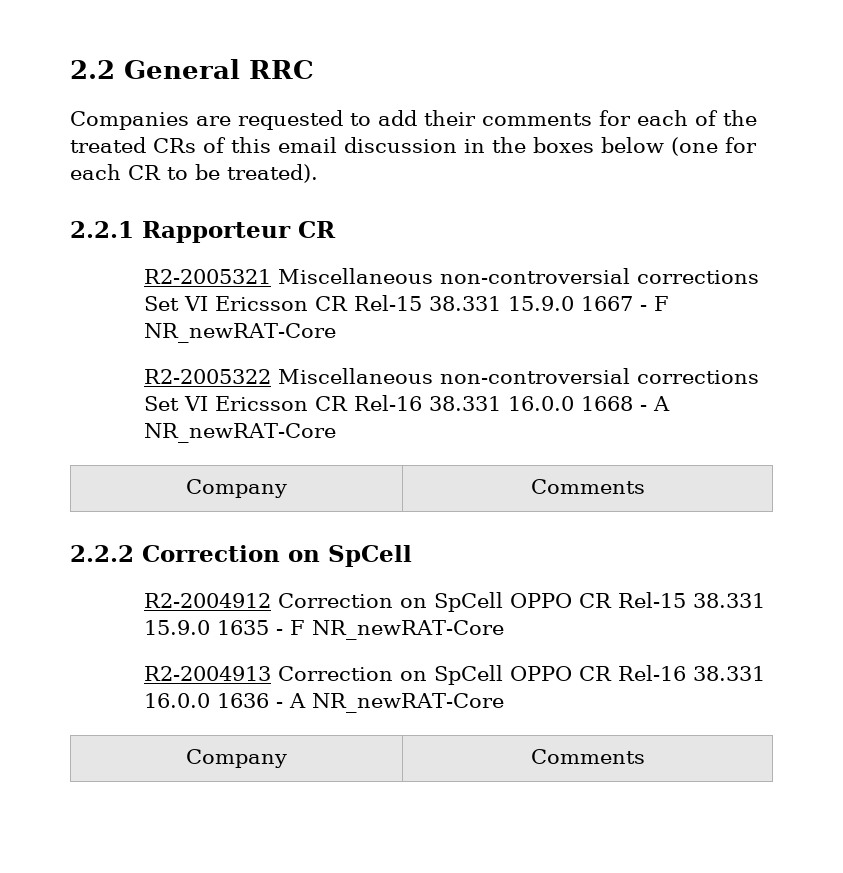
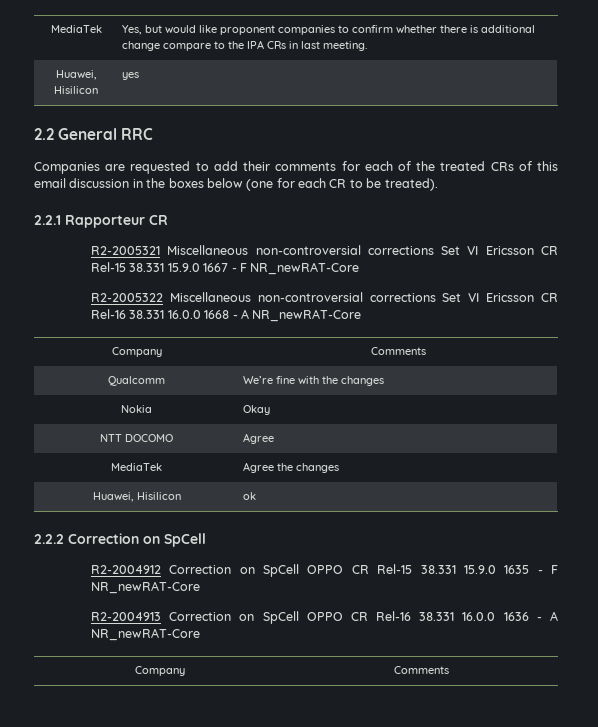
(70, 69) none -> [50,25,102,33] [122,25,536,35] [122,40,368,51] [55,70,97,80] [54,86,98,94] [122,72,140,80] MediaTek | Yes, but would like proponent companies to confirm whether there is additional change compare to the IPA CRs in last meeting. // Huawei, Hisilicon | yes //
(645, 486) none -> [108,376,165,386] [243,376,385,386] [121,405,152,413] [243,405,271,415] [100,434,173,442] [243,433,275,444] [111,463,162,471] [243,462,340,473] [92,492,181,502] [243,492,257,500] // Qualcomm | We’re fine with the changes // Nokia | Okay // NTT DOCOMO | Agree // MediaTek | Agree the changes // Huawei, Hisilicon | ok

